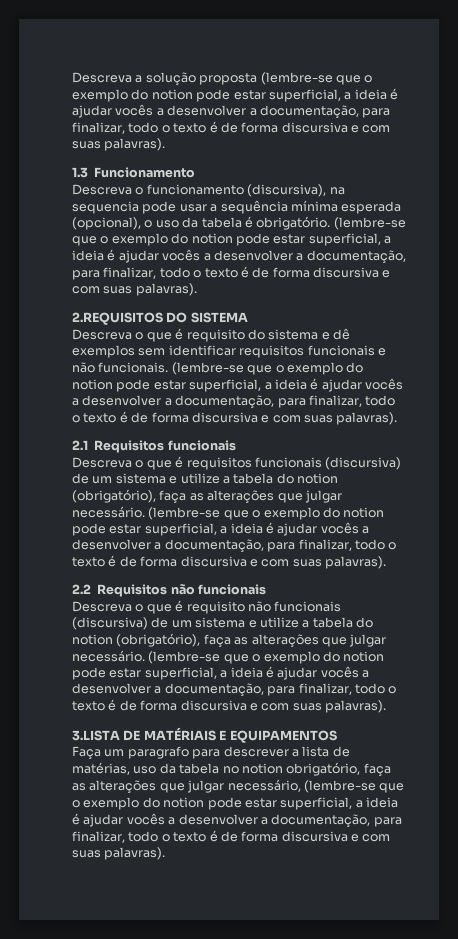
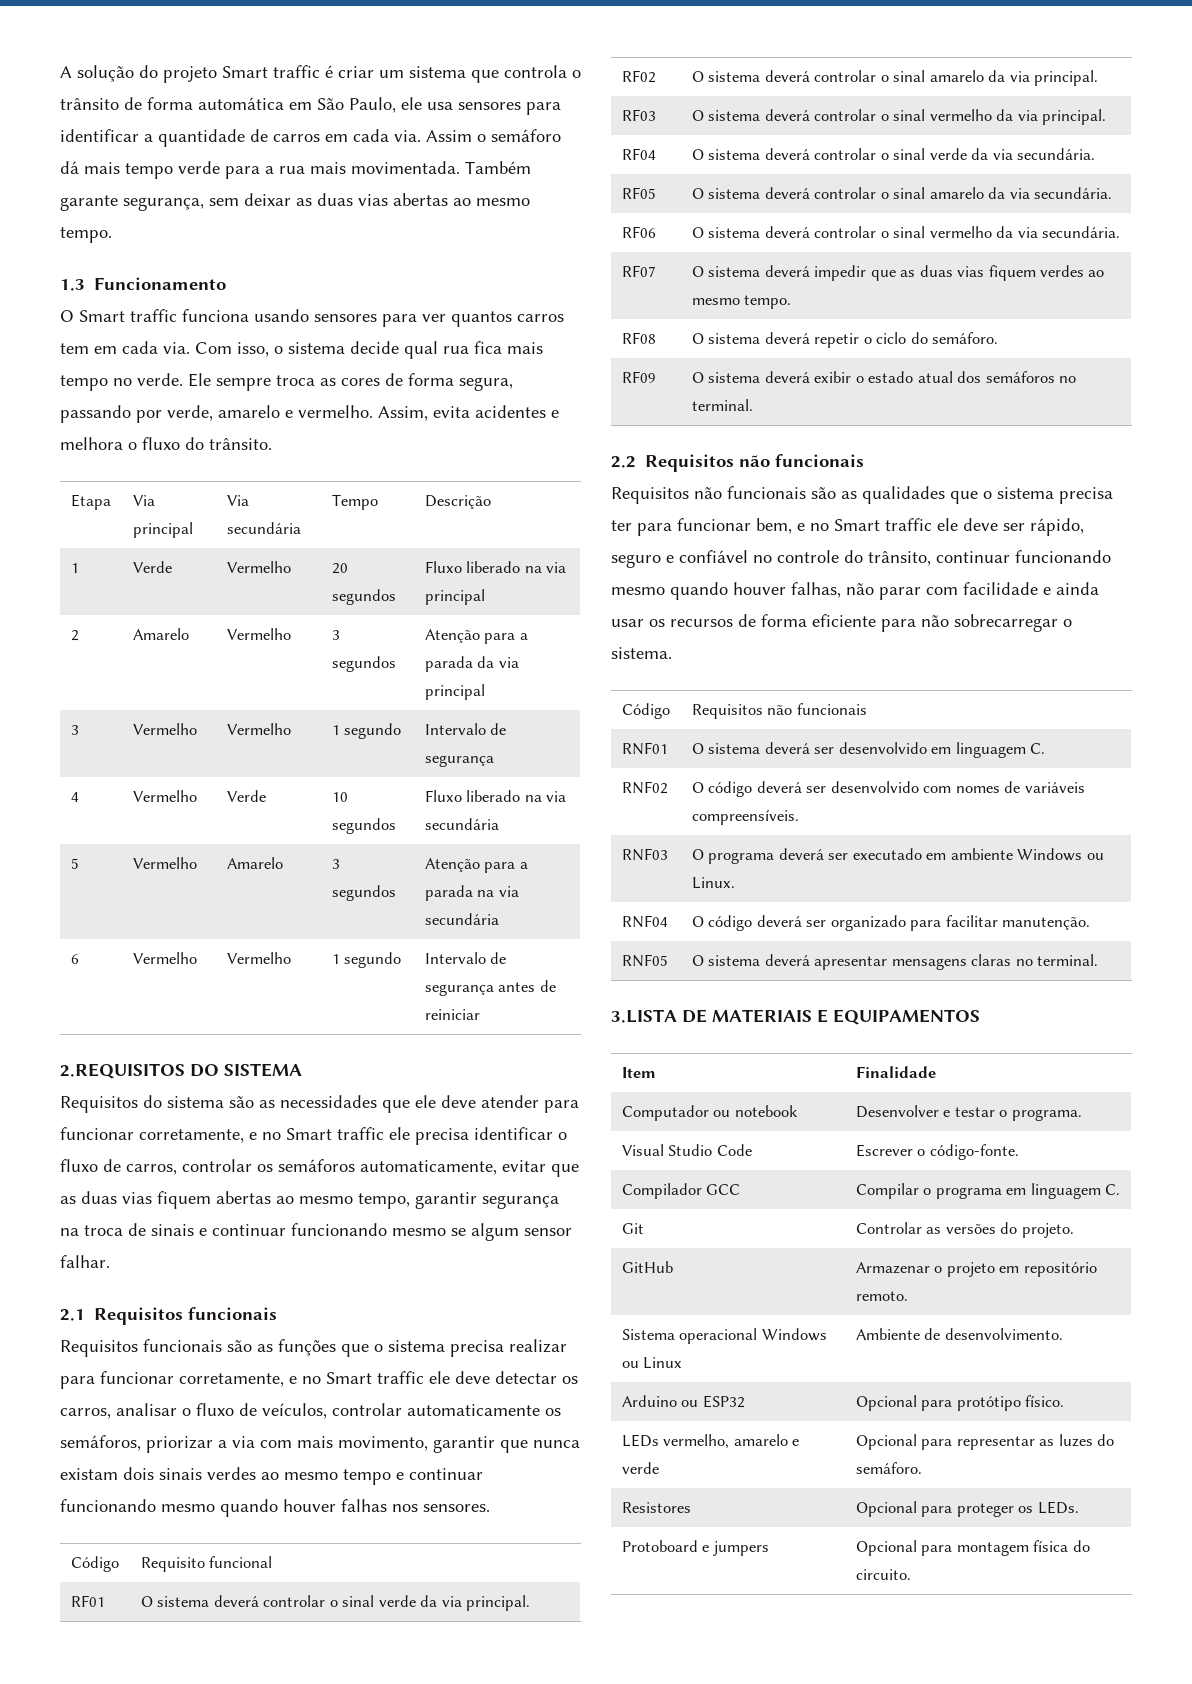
[72,72,373,86] [72,88,398,102] [72,104,391,119] [72,121,391,134] [72,138,166,151] [72,167,196,178] [72,184,345,197] [72,200,402,214] [72,216,406,230] [72,233,391,246] [72,249,406,264] [72,266,391,280] [72,283,197,296] [72,312,248,325] [72,328,350,342] [72,345,386,358] [72,362,364,375] [72,378,403,392] [72,395,396,409] [72,411,398,425] [72,440,236,453] [72,456,402,470] [72,473,338,484] [72,489,342,504] [72,506,385,520] [72,522,369,536] [72,539,397,553] [72,555,386,569] [72,584,266,597] [72,600,342,614] [72,617,373,630] [72,633,387,648] [72,650,385,664] [72,666,369,680] [72,683,397,697] [72,699,386,713] Descreva a solução proposta (lembre-se que o exemplo do notion pode estar superficial, a ideia é ajudar vocês a desenvolver a documentação, para finalizar, todo o texto é de forma discursiva e com suas palavras). // 1.3 Funcionamento // Descreva o funcionamento (discursiva), na sequencia pode usar a sequência mínima esperada (opcional), o uso da tabela é obrigatório. (lembre-se que o exemplo do notion pode estar superficial, a ideia é ajudar vocês a desenvolver a documentação, para finalizar, todo o texto é de forma discursiva e com suas palavras). // 2.REQUISITOS DO SISTEMA // Descreva o que é requisito do sistema e dê exemplos sem identificar requisitos funcionais e não funcionais. (lembre-se que o exemplo do notion pode estar superficial, a ideia é ajudar vocês a desenvolver a documentação, para finalizar, todo o texto é de forma discursiva e com suas palavras). // 2.1 Requisitos funcionais // Descreva o que é requisitos funcionais (discursiva) de um sistema e utilize a tabela do notion (obrigatório), faça as alterações que julgar necessário. (lembre-se que o exemplo do notion pode estar superficial, a ideia é ajudar vocês a desenvolver a documentação, para finalizar, todo o texto é de forma discursiva e com suas palavras). // 2.2 Requisitos não funcionais // Descreva o que é requisito não funcionais (discursiva) de um sistema e utilize a tabela do notion (obrigatório), faça as alterações que julgar necessário. (lembre-se que o exemplo do notion pode estar superficial, a ideia é ajudar vocês a desenvolver a documentação, para finalizar, todo o texto é de forma discursiva e com suas palavras). -> [60,65,581,83] [60,97,561,115] [60,129,561,147] [60,161,531,179] [60,193,530,211] [60,227,112,243] [60,277,227,291] [60,309,564,327] [60,341,543,359] [60,373,513,391] [60,405,559,423] [60,437,272,450] [70,494,111,510] [132,495,155,506] [132,522,193,538] [226,495,249,506] [226,522,301,534] [331,494,378,510] [424,495,491,509] [70,563,79,573] [132,561,172,573] [226,561,291,573] [331,563,348,574] [331,589,396,605] [424,561,567,573] [424,589,485,605] [70,630,79,641] [132,628,189,640] [226,628,291,640] [331,630,340,640] [331,656,396,672] [424,629,528,644] [424,656,519,672] [424,684,485,700] [70,725,79,735] [132,723,197,735] [226,723,291,735] [331,723,402,739] [424,723,507,735] [424,755,494,767] [70,792,79,802] [132,790,197,802] [226,790,266,802] [331,792,348,802] [331,818,396,834] [424,790,567,802] [424,818,499,830] [70,858,79,869] [132,857,197,869] [226,857,283,869] [331,859,340,869] [331,885,396,901] [424,858,528,873] [424,885,519,901] [424,913,499,925] [70,954,79,964] [132,952,197,964] [226,952,291,964] [331,952,402,968] [424,952,507,964] [424,980,556,996] [424,1009,480,1020] [60,1063,302,1079] [60,1095,579,1113] [60,1127,567,1145] [60,1159,579,1177] [60,1191,559,1209] [60,1223,572,1241] [60,1255,110,1268] [60,1307,278,1325] [60,1339,567,1357] [60,1371,578,1389] [60,1403,561,1419] [60,1435,580,1453] [60,1467,483,1485] [60,1499,490,1517] [70,1556,119,1572] [140,1556,273,1572] [70,1595,105,1607] [140,1595,530,1611] [621,70,656,83] [691,70,1098,86] [621,109,656,121] [691,109,1106,125] [621,148,656,160] [691,148,1095,160] [621,187,656,199] [691,187,1112,199] [621,226,656,238] [691,226,1120,238] [621,265,656,277] [691,265,1105,281] [691,295,792,309] [621,332,656,344] [691,332,999,348] [621,371,656,383] [691,371,1076,383] [691,399,753,411] [611,454,865,472] [611,486,1113,504] [611,518,1084,536] [611,550,1111,568] [611,582,1099,600] [611,614,1072,632] [611,647,672,659] [621,703,670,719] [691,703,867,719] [621,742,668,755] [691,742,1046,758] [621,781,668,794] [691,781,1085,797] [691,810,799,825] [621,848,668,861] [691,848,1104,864] [691,877,735,889] [621,915,668,928] [691,915,1091,931] [621,954,668,967] [691,954,1099,970] A solução do projeto Smart traffic é criar um sistema que controla o trânsito de forma automática em São Paulo, ele usa sensores para identificar a quantidade de carros em cada via. Assim o semáforo dá mais tempo verde para a rua mais movimentada. Também garante segurança, sem deixar as duas vias abertas ao mesmo tempo. // 1.3 Funcionamento // O Smart traffic funciona usando sensores para ver quantos carros tem em cada via. Com isso, o sistema decide qual rua fica mais tempo no verde. Ele sempre troca as cores de forma segura, passando por verde, amarelo e vermelho. Assim, evita acidentes e melhora o fluxo do trânsito. // Etapa | Via principal | Via secundária | Tempo | Descrição // 1 | Verde | Vermelho | 20 segundos | Fluxo liberado na via principal // 2 | Amarelo | Vermelho | 3 segundos | Atenção para a parada da via principal // 3 | Vermelho | Vermelho | 1 segundo | Intervalo de segurança // 4 | Vermelho | Verde | 10 segundos | Fluxo liberado na via secundária // 5 | Vermelho | Amarelo | 3 segundos | Atenção para a parada na via secundária // 6 | Vermelho | Vermelho | 1 segundo | Intervalo de segurança antes de reiniciar // 2.REQUISITOS DO SISTEMA // Requisitos do sistema são as necessidades que ele deve atender para funcionar corretamente, e no Smart traffic ele precisa identificar o fluxo de carros, controlar os semáforos automaticamente, evitar que as duas vias fiquem abertas ao mesmo tempo, garantir segurança na troca de sinais e continuar funcionando mesmo se algum sensor falhar. // 2.1 Requisitos funcionais // Requisitos funcionais são as funções que o sistema precisa realizar para funcionar corretamente, e no Smart traffic ele deve detectar os carros, analisar o fluxo de veículos, controlar automaticamente os semáforos, priorizar a via com mais movimento, garantir que nunca existam dois sinais verdes ao mesmo tempo e continuar funcionando mesmo quando houver falhas nos sensores. // Código | Requisito funcional // RF01 | O sistema deverá controlar o sinal verde da via principal. // RF02 | O sistema deverá controlar o sinal amarelo da via principal. // RF03 | O sistema deverá controlar o sinal vermelho da via principal. // RF04 | O sistema deverá controlar o sinal verde da via secundária. // RF05 | O sistema deverá controlar o sinal amarelo da via secundária. // RF06 | O sistema deverá controlar o sinal vermelho da via secundária. // RF07 | O sistema deverá impedir que as duas vias fiquem verdes ao mesmo tempo. // RF08 | O sistema deverá repetir o ciclo do semáforo. // RF09 | O sistema deverá exibir o estado atual dos semáforos no terminal. // 2.2 Requisitos não funcionais // Requisitos não funcionais são as qualidades que o sistema precisa ter para funcionar bem, e no Smart traffic ele deve ser rápido, seguro e confiável no controle do trânsito, continuar funcionando mesmo quando houver falhas, não parar com facilidade e ainda usar os recursos de forma eficiente para não sobrecarregar o sistema. // Código | Requisitos não funcionais // RNF01 | O sistema deverá ser desenvolvido em linguagem C. // RNF02 | O código deverá ser desenvolvido com nomes de variáveis compreensíveis. // RNF03 | O programa deverá ser executado em ambiente Windows ou Linux. // RNF04 | O código deverá ser organizado para facilitar manutenção. // RNF05 | O sistema deverá apresentar mensagens claras no terminal.
[143,727,216,741] MATÉRIAIS -> [712,1009,812,1023] MATERIAIS
[72,746,350,760] [72,762,391,777] [72,779,405,794] [72,797,398,810] [72,813,402,828] [72,830,391,843] [72,847,166,860] // Faça um paragrafo para descrever a lista de matérias, uso da tabela no notion obrigatório, faça as alterações que julgar necessário, (lembre-se que o exemplo do notion pode estar superficial, a ideia é ajudar vocês a desenvolver a documentação, para finalizar, todo o texto é de forma discursiva e com suas palavras). -> [621,1067,656,1078] [855,1066,936,1078] [621,1105,798,1121] [855,1105,1082,1121] [621,1144,752,1156] [855,1144,1019,1160] [621,1183,741,1199] [855,1183,1121,1199] [621,1223,644,1234] [855,1222,1074,1238] [621,1261,673,1273] [855,1262,1097,1277] [855,1291,908,1301] [621,1328,827,1344] [621,1357,683,1369] [855,1328,1063,1340] [621,1395,745,1408] [855,1395,1065,1411] [621,1434,800,1449] [621,1462,659,1474] [855,1434,1115,1450] [855,1462,922,1474] [621,1502,691,1513] [855,1501,1079,1517] [621,1540,769,1556] [855,1540,1090,1556] [855,1569,911,1580] // Item | Finalidade // Computador ou notebook | Desenvolver e testar o programa. // Visual Studio Code | Escrever o código-fonte. // Compilador GCC | Compilar o programa em linguagem C. // Git | Controlar as versões do projeto. // GitHub | Armazenar o projeto em repositório remoto. // Sistema operacional Windows ou Linux | Ambiente de desenvolvimento. // Arduino ou ESP32 | Opcional para protótipo físico. // LEDs vermelho, amarelo e verde | Opcional para representar as luzes do semáforo. // Resistores | Opcional para proteger os LEDs. // Protoboard e jumpers | Opcional para montagem física do circuito.

